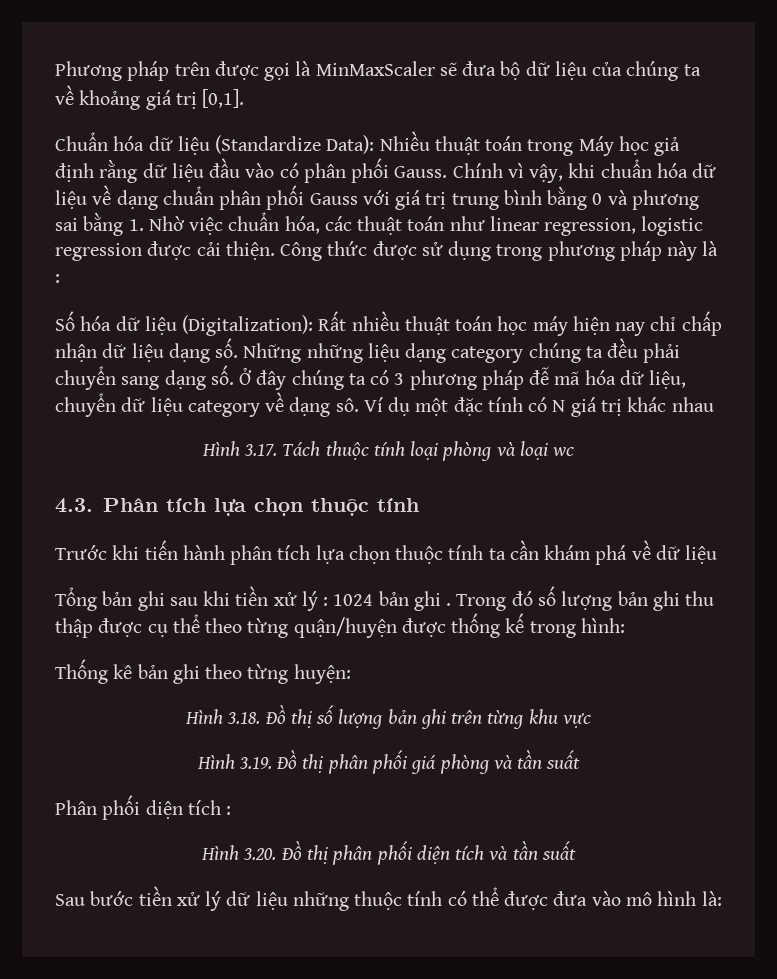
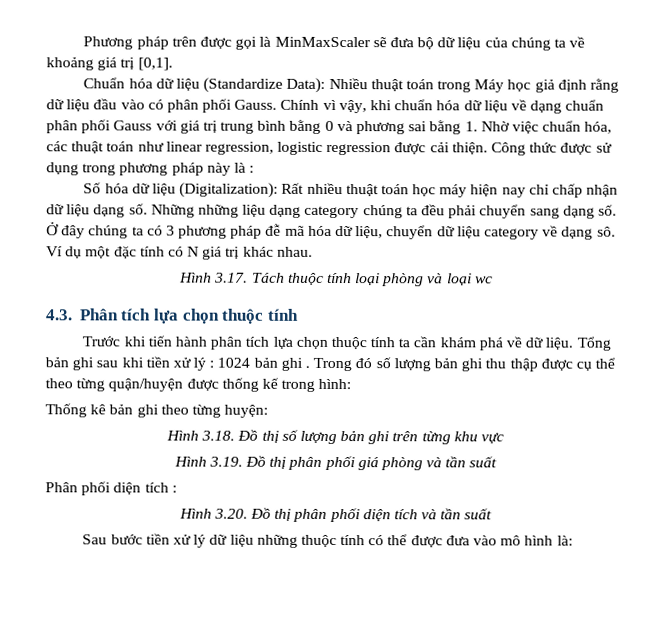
[671,397,714,412] nhau -> [276,246,313,257] nhau.
[685,545,718,564] liệu // -> [545,337,574,350] liệu.

